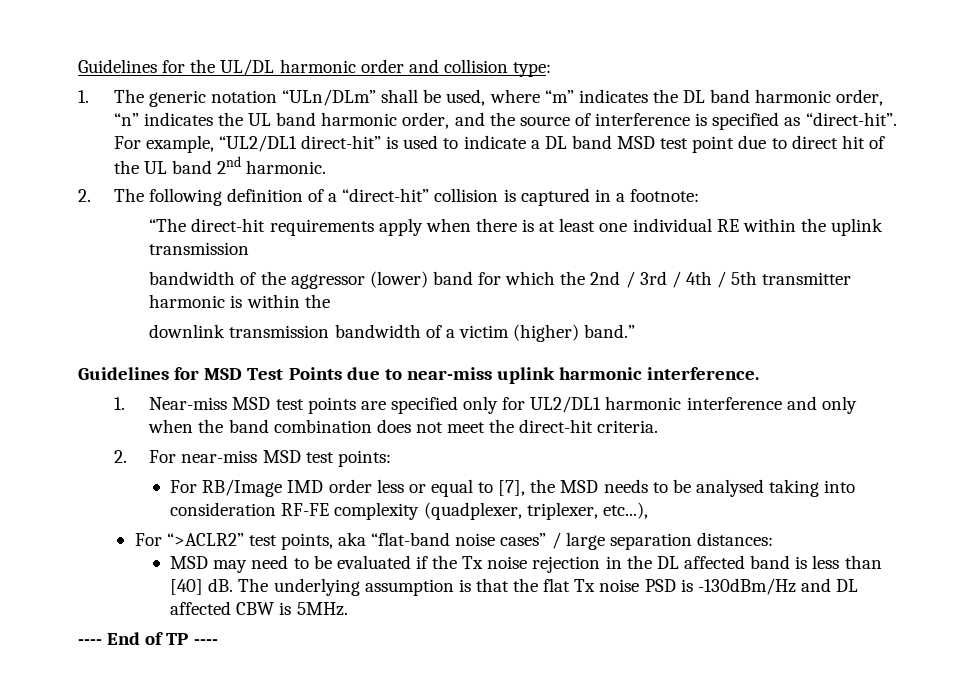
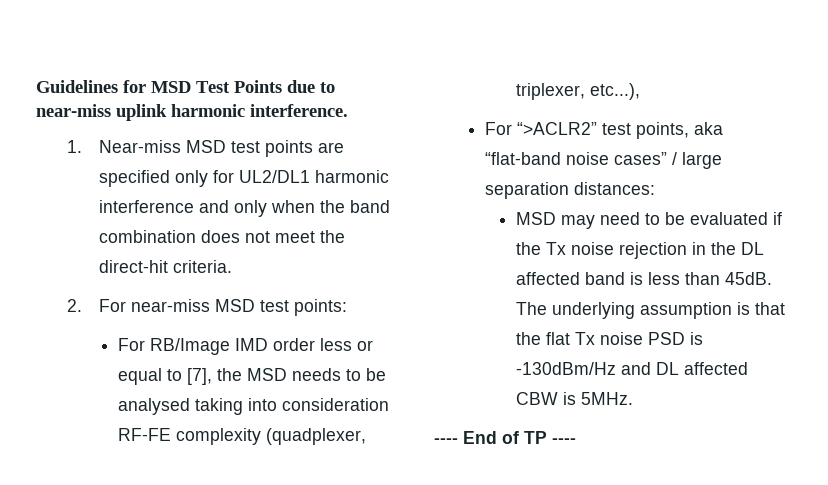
[78,59,552,77] [78,89,884,107] [113,112,897,130] [113,135,885,153] [113,156,327,174] [78,188,700,206] [149,218,884,236] [149,242,250,255] [149,271,852,289] [149,294,330,308] [149,324,636,342] [78,367,200,380] Guidelines for the UL/DL harmonic order and collision type: // 1. The generic notation “ULn/DLm” shall be used, where “m” indicates the DL band harmonic order, “n” indicates the UL band harmonic order, and the source of interference is specified as “direct-hit”. For example, “UL2/DL1 direct-hit” is used to indicate a DL band MSD test point due to direct hit of the UL band 2nd harmonic. // 2. The following definition of a “direct-hit” collision is captured in a footnote: // “The direct-hit requirements apply when there is at least one individual RE within the uplink transmission // bandwidth of the aggressor (lower) band for which the 2nd / 3rd / 4th / 5th transmitter harmonic is within the // downlink transmission bandwidth of a victim (higher) band.” // Guidelines for -> [36,80,146,93] Guidelines for
[170,578,234,595] [40] dB. -> [724,272,772,285] 45dB.

